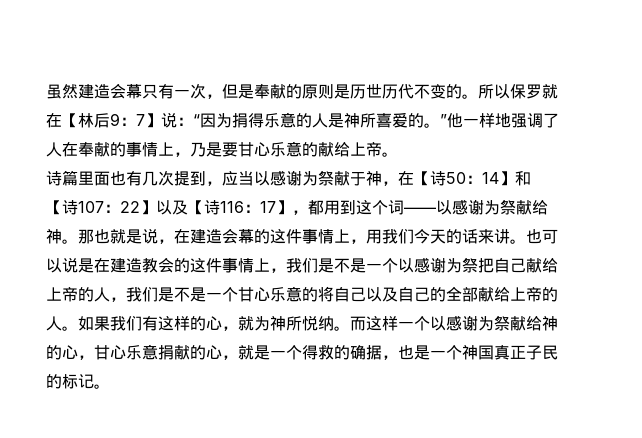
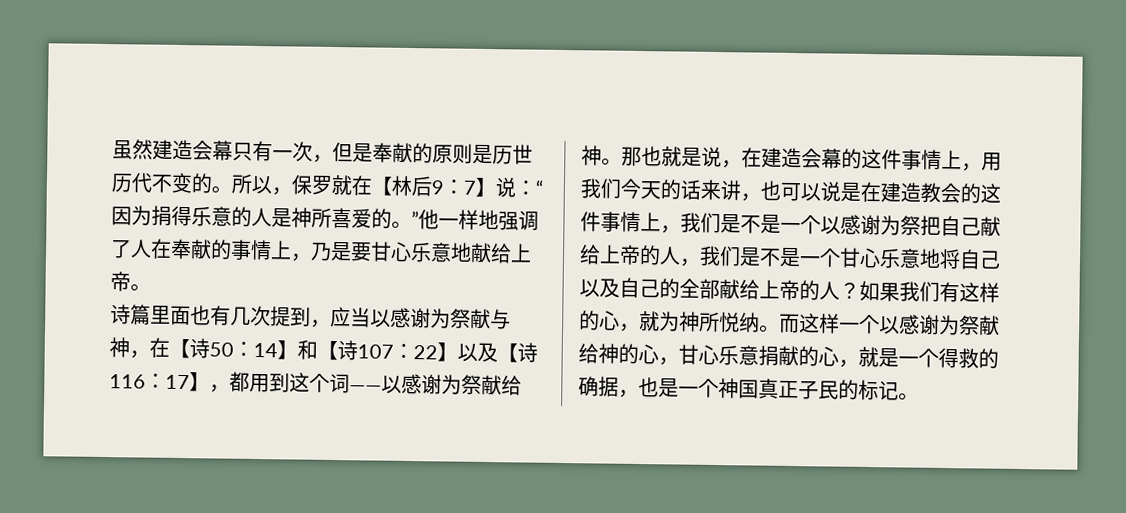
(510, 91) none -> [271,187,292,196] ，
[302,142,318,157] 的 -> [450,242,472,262] 地
[350,172,366,186] 于 -> [490,309,511,330] 与
[510,239,526,244] 。 -> [740,193,761,202] ，
[302,287,318,302] 的 -> [919,248,941,268] 地
[62,326,78,331] 。 -> [839,282,860,299] ？

